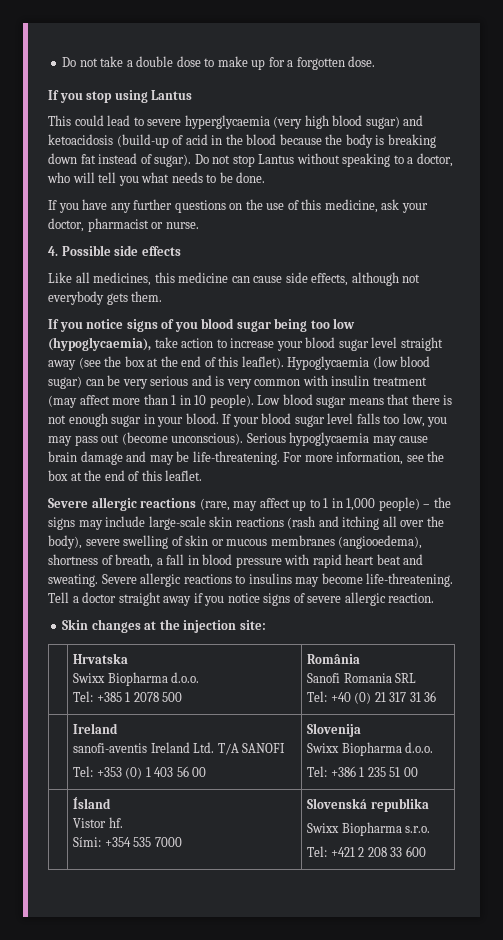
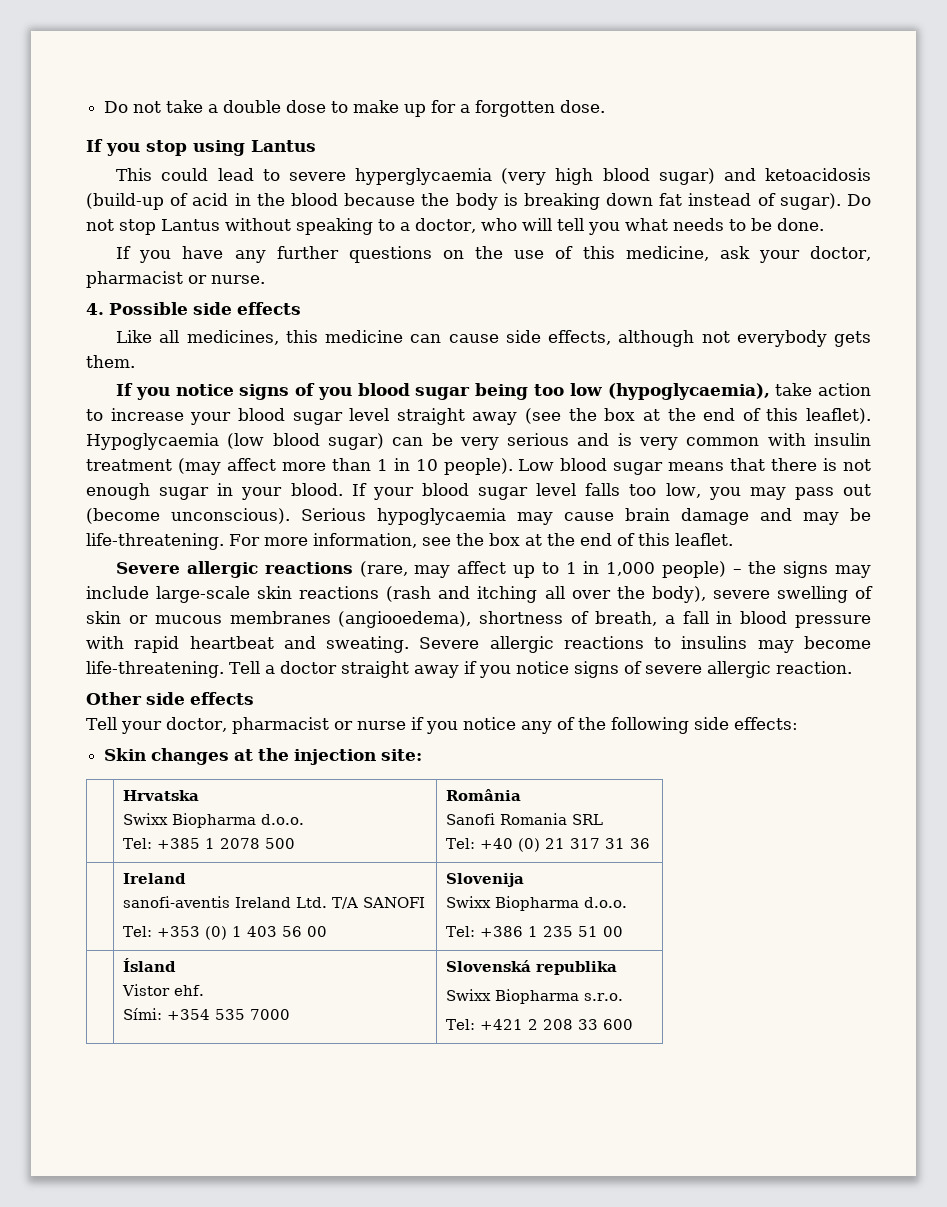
[345,554,401,565] heart beat -> [189,636,274,649] heartbeat
(435, 598) none -> [86,692,254,705] [86,717,798,734] // Other side effects // Tell your doctor, pharmacist or nurse if you notice any of the following side effects:
[108,817,123,828] hf. -> [173,985,204,996] ehf.

